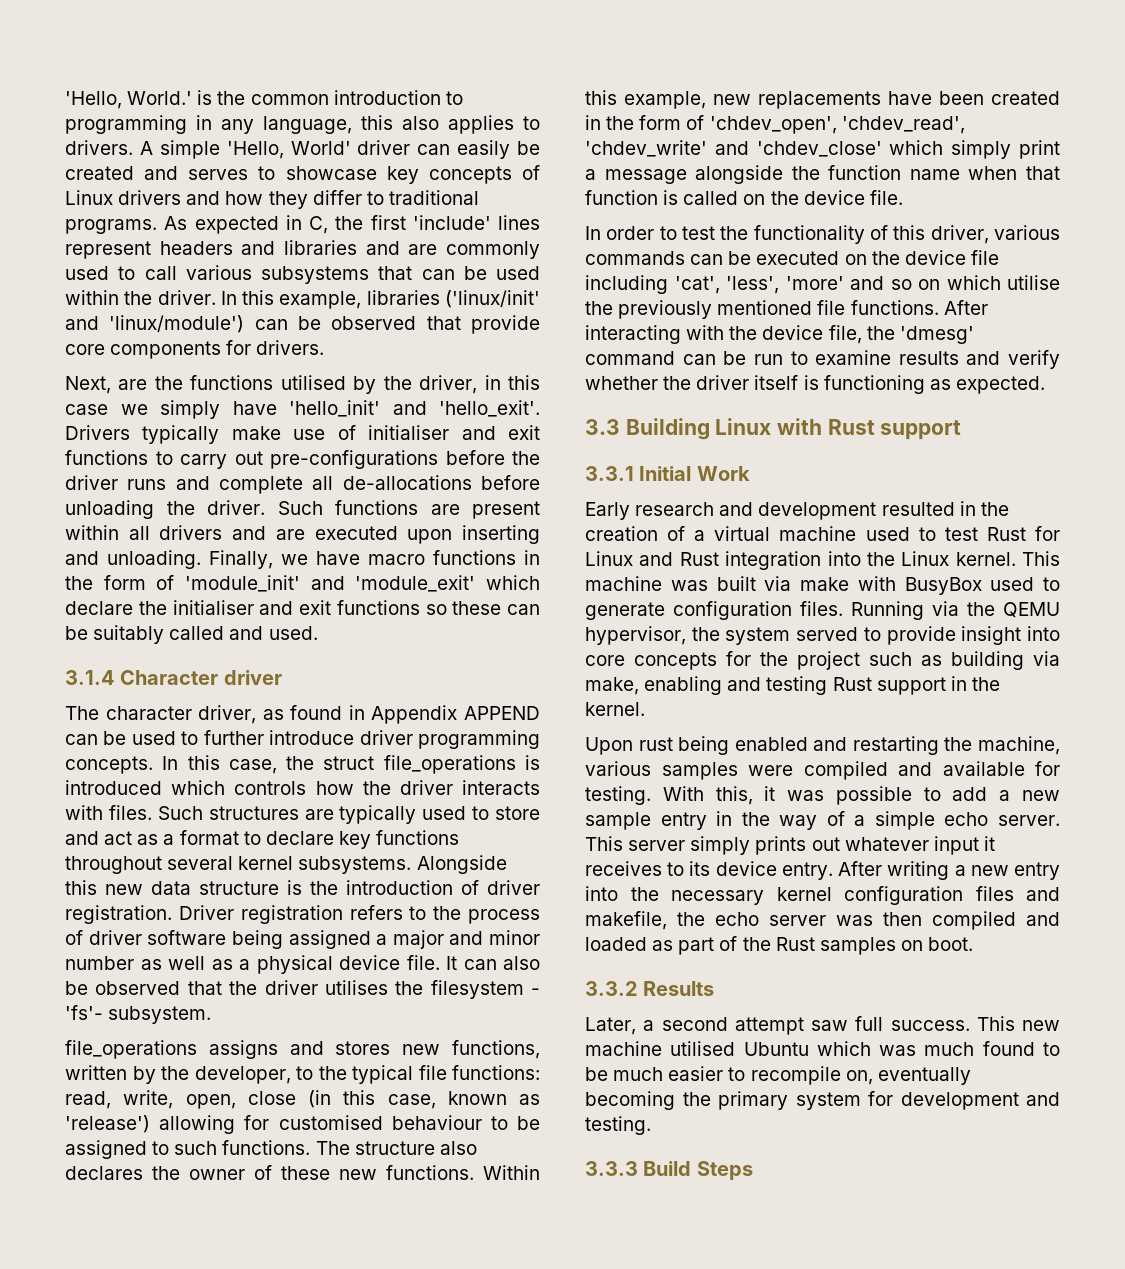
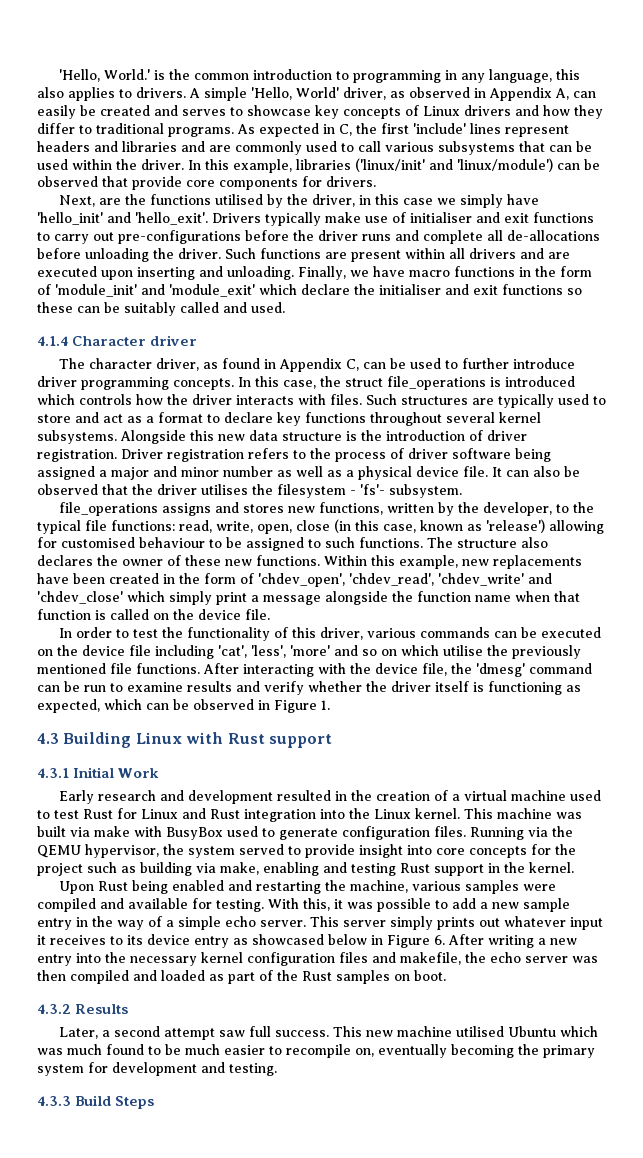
[357,140,411,155] driver -> [343,87,569,101] driver, as observed in Appendix A,
[65,670,115,685] 3.1.4 -> [37,336,68,346] 4.1.4
[464,706,540,720] APPEND -> [346,359,360,371] C,
[955,376,1045,394] [585,419,620,435] expected. // 3.3 -> [37,699,330,713] [37,733,59,744] expected, which can be observed in Figure 1. // 4.3
[585,466,634,481] 3.3.1 -> [37,768,69,778] 4.3.1
[638,737,673,751] rust -> [98,881,129,891] Rust
[781,862,833,880] entry. -> [194,934,445,948] entry as showcased below in Figure 6.
[585,981,638,996] 3.3.2 -> [37,1004,71,1014] 4.3.2
[585,1161,638,1176] 3.3.3 -> [37,1096,71,1106] 4.3.3

